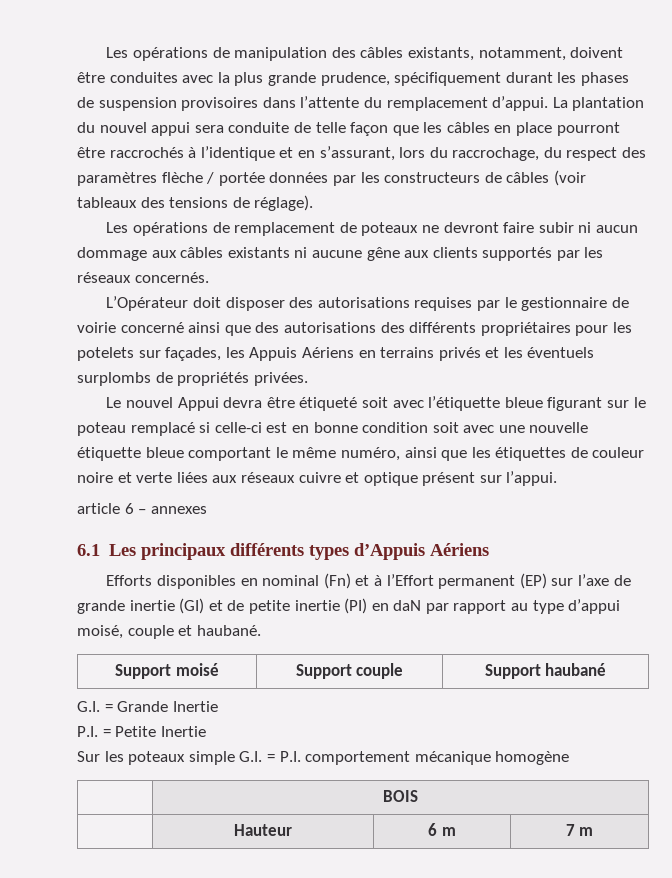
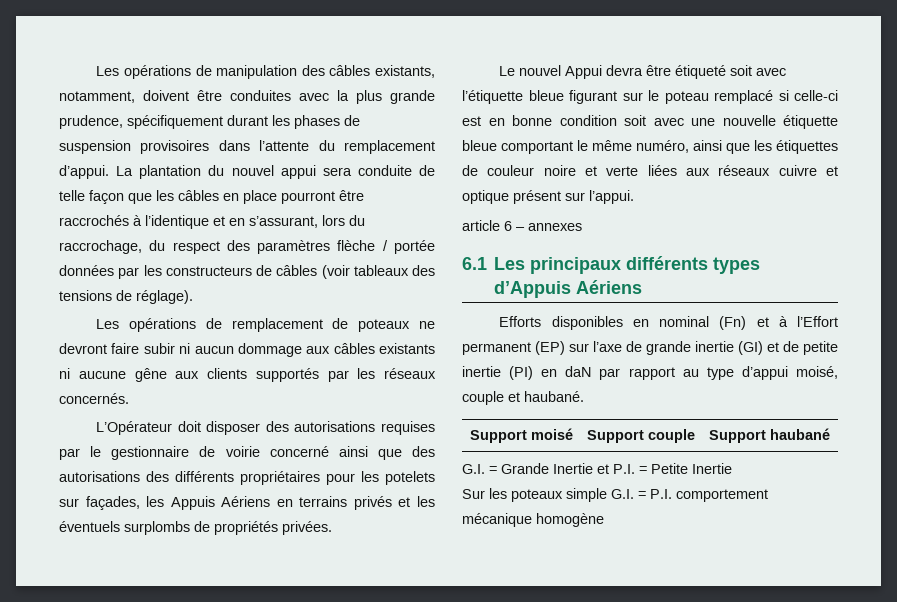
(218, 706) // -> [597,464,609,474] et
[383,790,418,802] [234,824,292,836] [428,823,456,836] [565,824,594,836] // | BOIS // | Hauteur | 6 m | 7 m -> (604, 520) none

